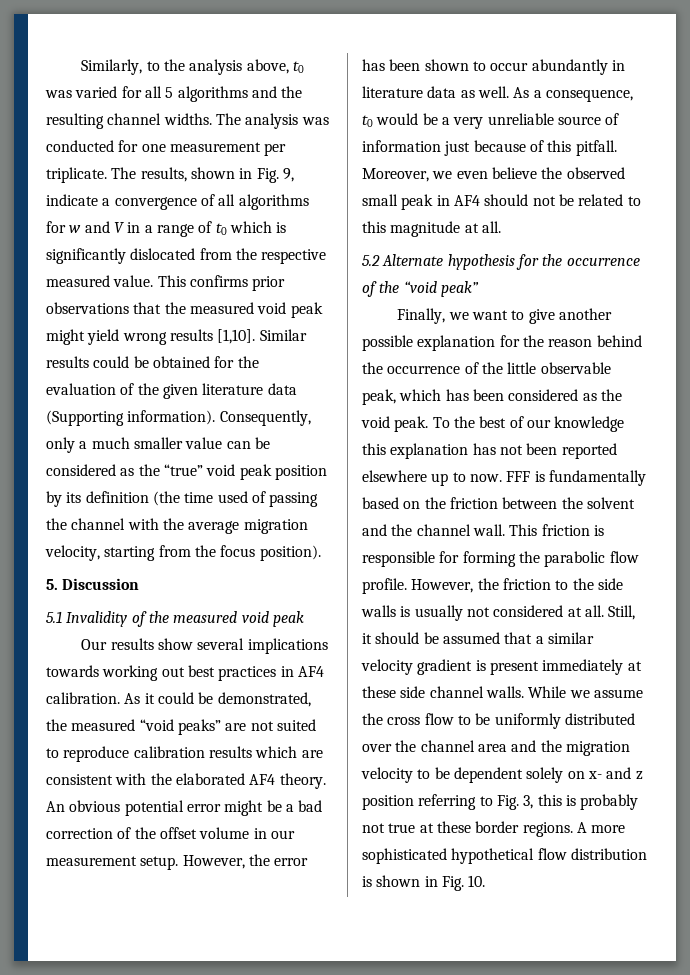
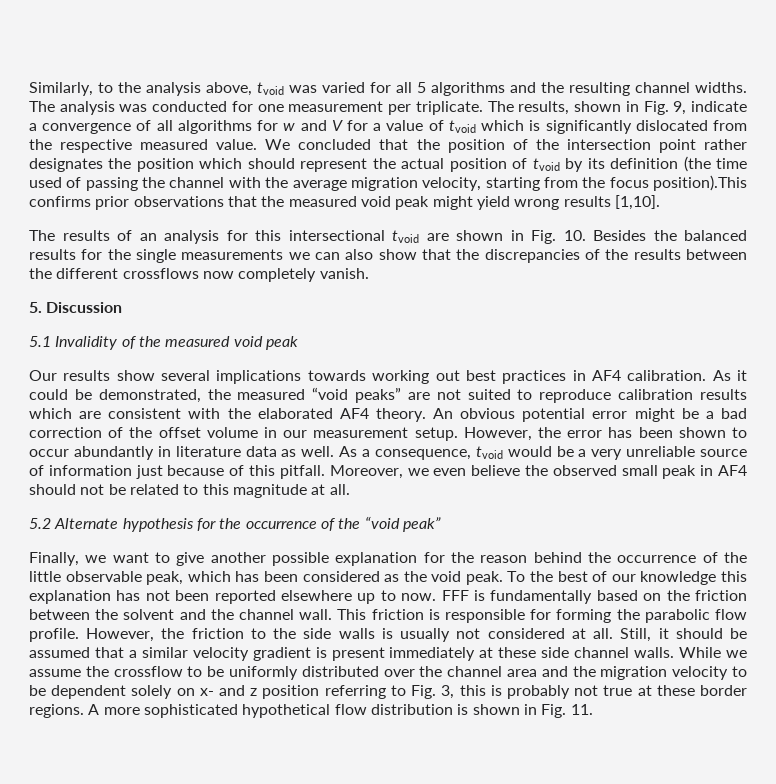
[293,61,305,73] t0 -> [257,82,284,95] tvoid
[127,221,227,237] in a range of t0 -> [347,120,476,133] for a value of tvoid
[157,275,286,291] [46,302,323,318] [46,329,307,345] [46,356,259,368] [46,383,297,399] [46,410,311,426] [46,437,270,453] [46,464,327,480] This confirms prior observations that the measured void peak might yield wrong results [1,10]. Similar results could be obtained for the evaluation of the given literature data (Supporting information). Consequently, only a much smaller value can be considered as the “true” void peak position -> [265,139,748,153] [29,158,560,172] We concluded that the position of the intersection point rather designates the position which should represent the actual position of tvoid
[259,545,321,561] position). -> [653,175,747,191] [29,195,660,210] [29,230,747,244] [29,249,747,263] [29,268,369,282] position).This confirms prior observations that the measured void peak might yield wrong results [1,10]. // The results of an analysis for this intersectional tvoid are shown in Fig. 10. Besides the balanced results for the single measurements we can also show that the discrepancies of the results between the different crossflows now completely vanish.
[362,115,373,127] t0 -> [475,446,503,459] tvoid
[387,713,454,725] cross flow -> [113,666,183,677] crossflow
[468,875,486,887] 10. -> [570,704,593,715] 11.

